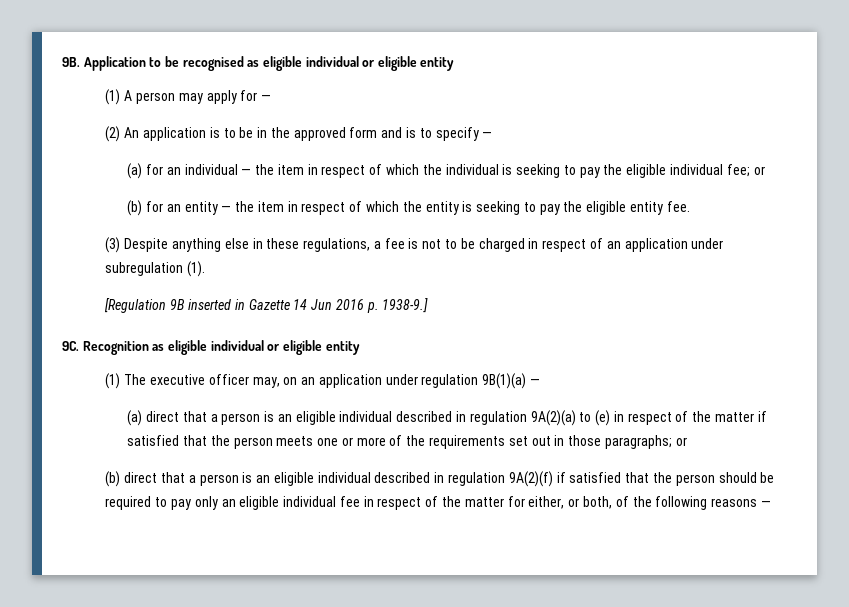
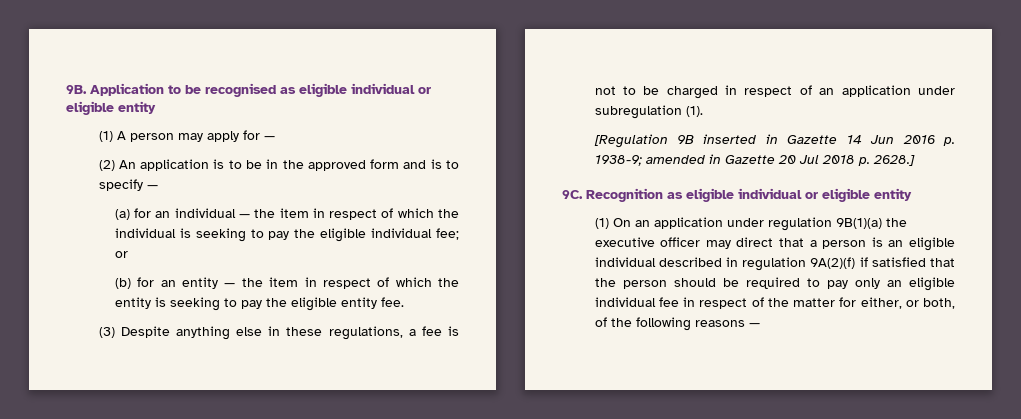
[382,298,429,313] 1938-9.] -> [594,154,915,166] 1938-9; amended in Gazette 20 Jul 2018 p. 2628.]
[124,374,298,388] The executive officer may, on -> [612,218,631,227] On
[530,379,541,385] [127,410,767,426] [127,435,687,449] [105,471,121,487] — // (a) direct that a person is an eligible individual described in regulation 9A(2)(a) to (e) in respect of the matter if satisfied that the person meets one or more of the requirements set out in those paragraphs; or // (b) -> [885,218,907,227] [594,237,731,249] the executive officer may

